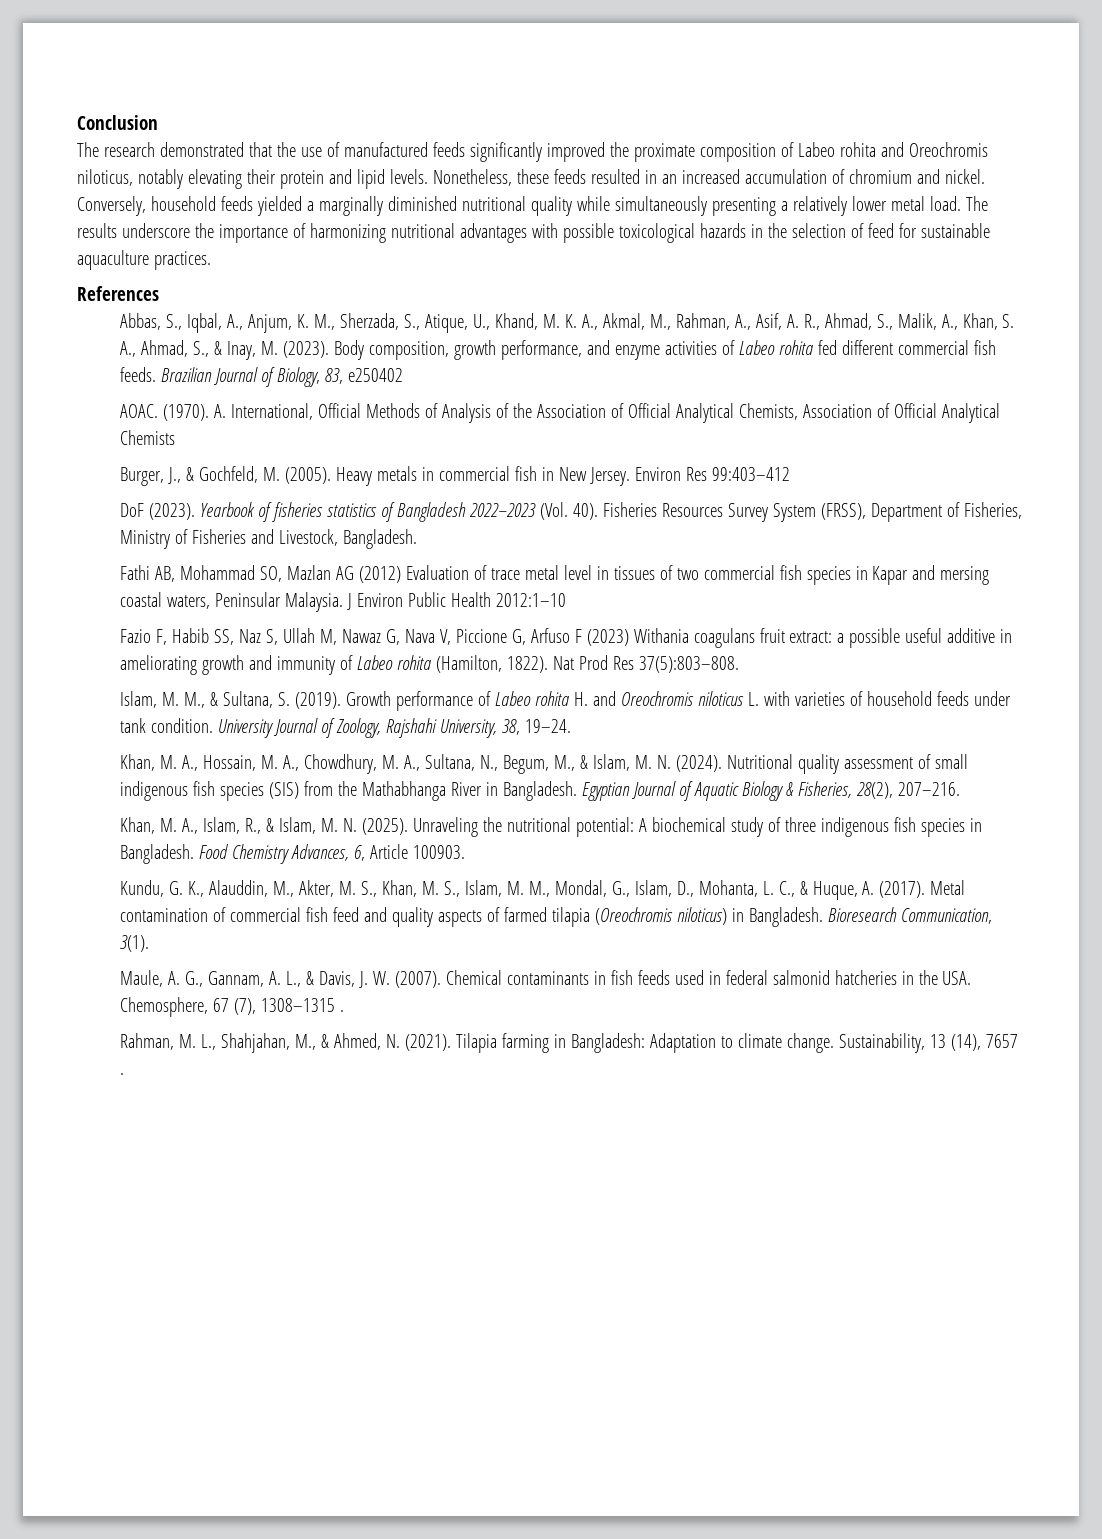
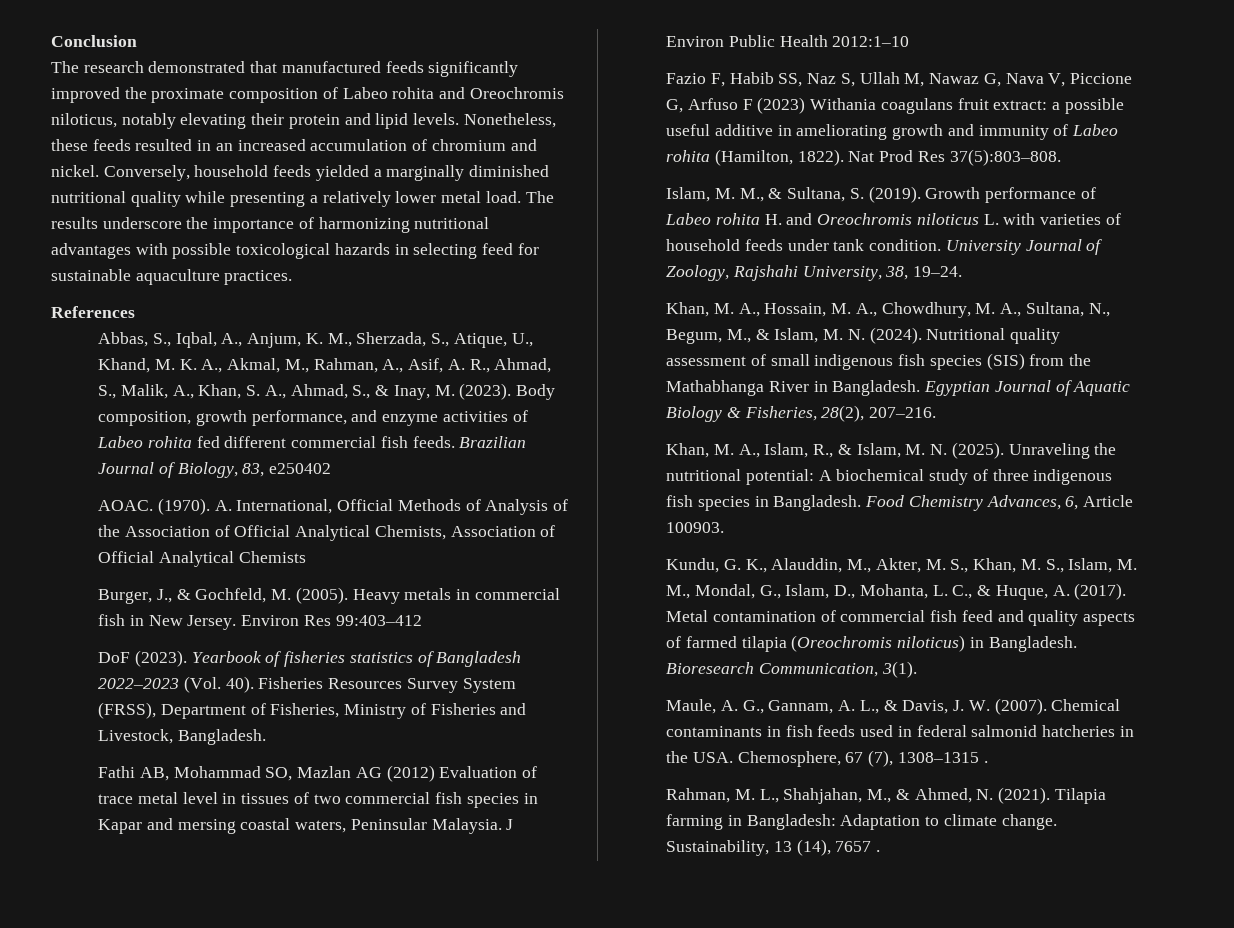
[276,142,340,157] the use of -> (278, 67) none
[614,196,707,216] simultaneously -> (226, 197) none
[767,223,864,238] the selection of -> [413,243,478,259] selecting

